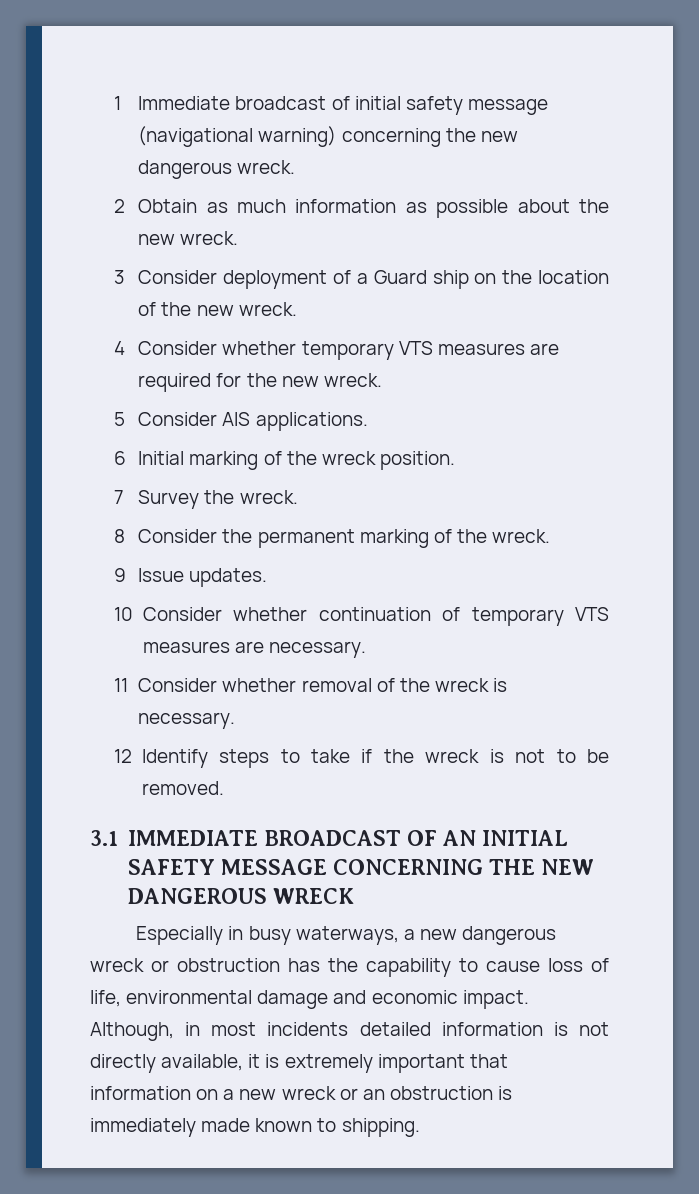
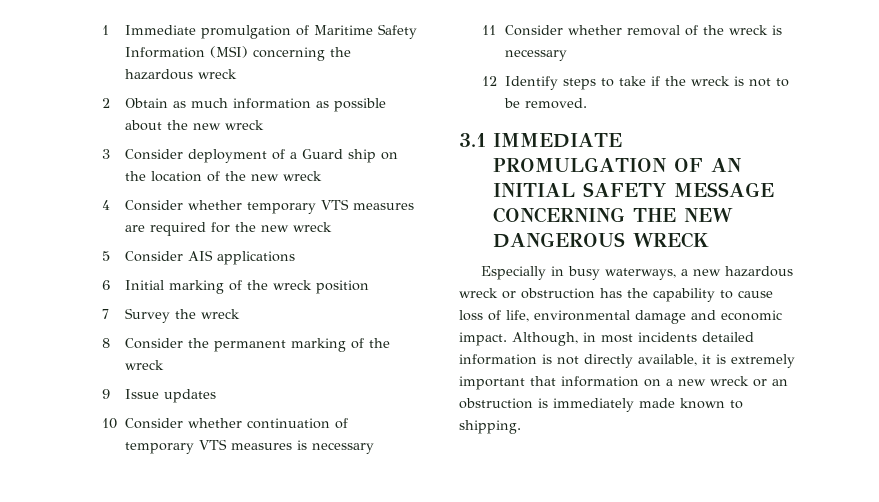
[235,96,549,115] [138,126,518,147] [138,160,296,179] broadcast of initial safety message (navigational warning) concerning the new dangerous wreck. -> [200,24,417,39] [124,46,351,61] [124,69,237,80] promulgation of Maritime Safety Information (MSI) concerning the hazardous wreck
[180,231,239,245] wreck. -> [224,120,264,130] wreck
[238,302,297,316] wreck. -> [282,171,322,181] wreck
[323,373,382,387] wreck. -> [292,222,332,232] wreck
[255,412,368,431] applications. -> [216,251,295,265] applications
[380,451,456,470] position. -> [315,280,369,294] position
[239,490,298,504] wreck. -> [200,309,240,319] wreck
[492,529,551,543] wreck. -> [124,360,164,370] wreck
[189,568,268,587] updates. -> [163,389,216,403] updates
[234,641,366,658] are necessary. -> [296,440,374,454] is necessary
[138,712,236,729] necessary. -> [504,49,567,61] necessary
[264,830,402,846] BROADCAST -> [493,157,667,172] PROMULGATION
[462,926,557,945] dangerous -> [724,266,793,277] hazardous

